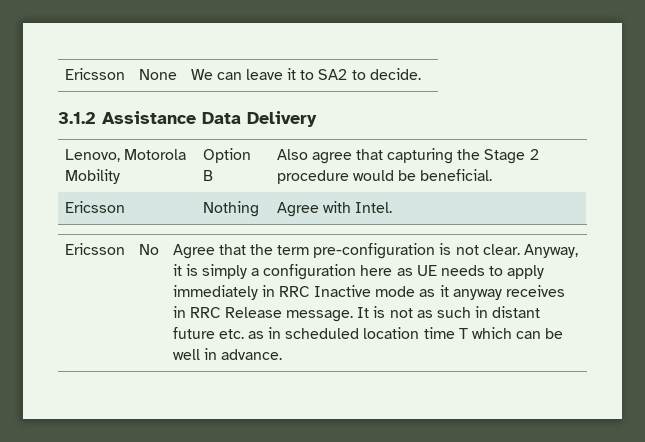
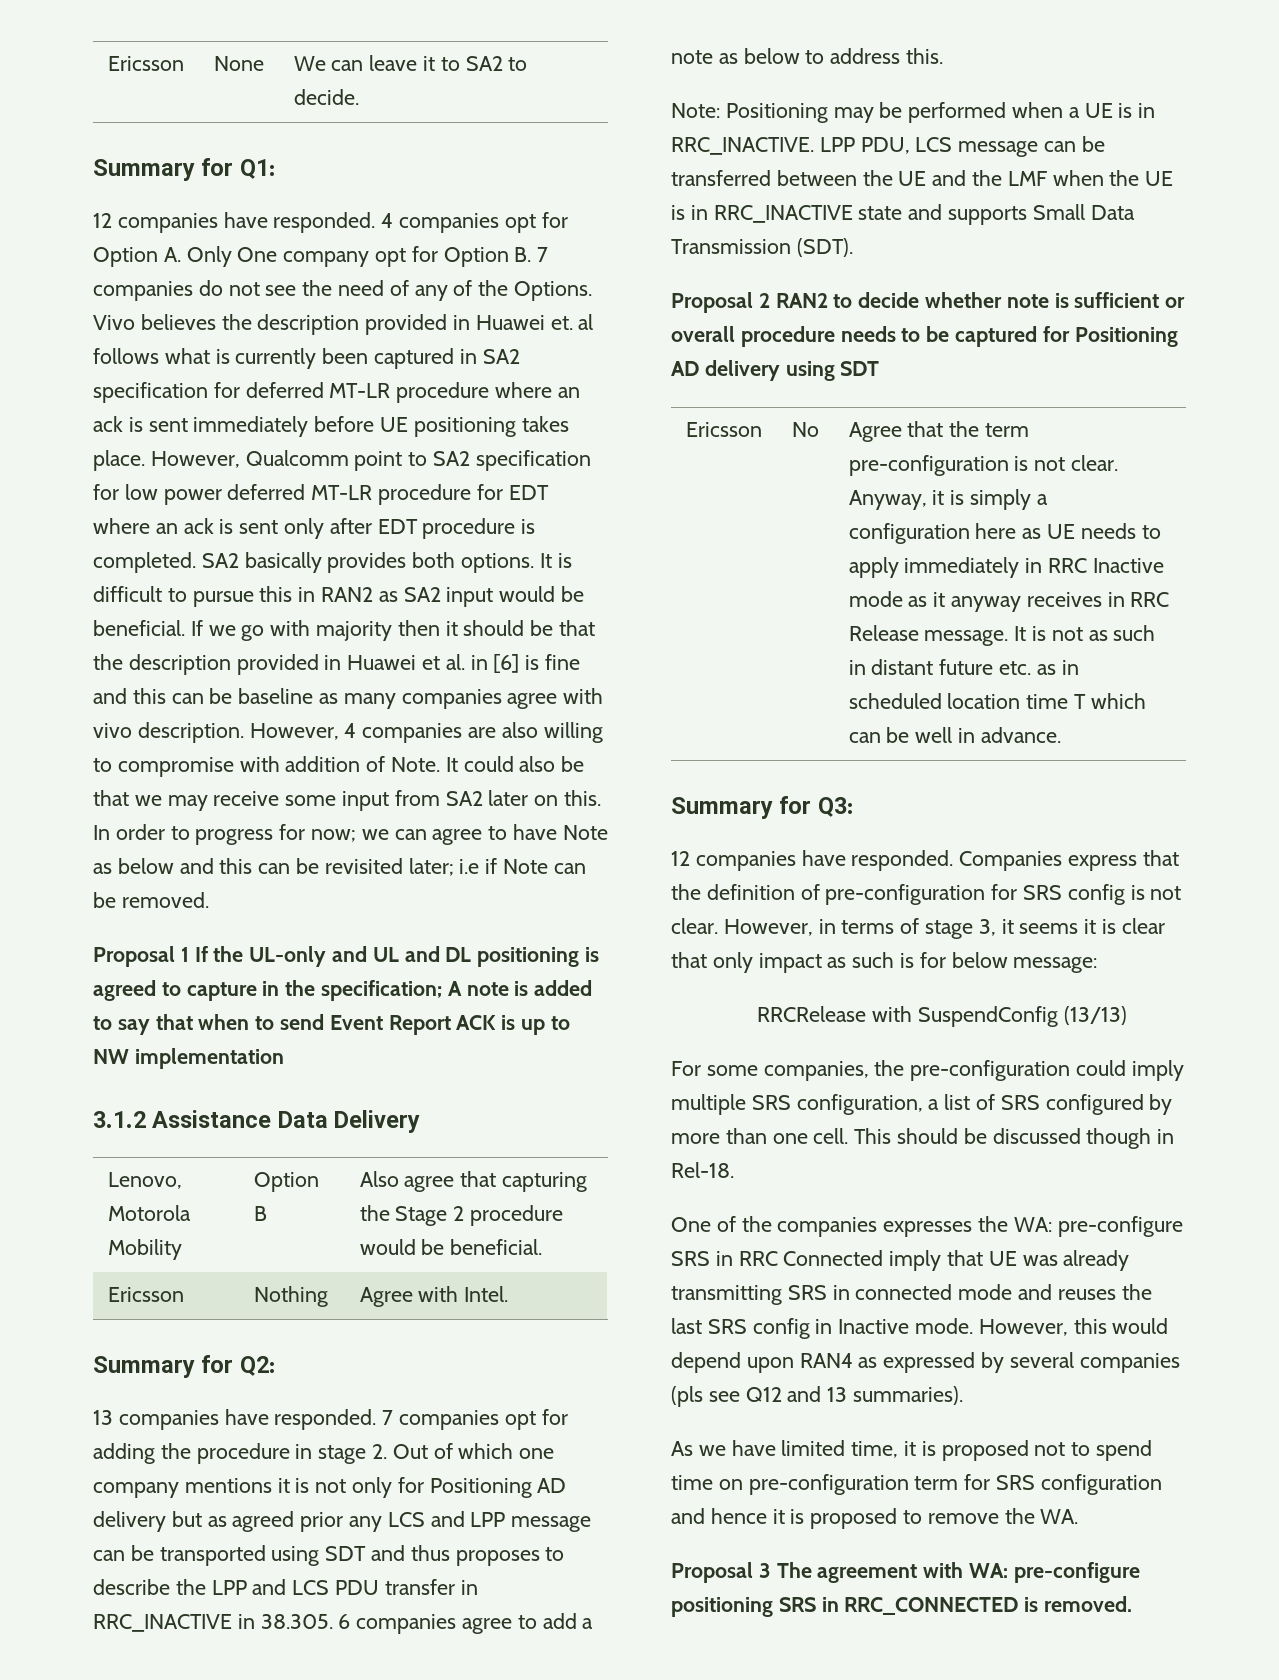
(421, 74) none -> [93,158,276,181] [93,212,568,233] [93,246,549,267] [93,280,593,301] [93,314,594,335] [93,348,520,369] [93,382,580,403] [93,416,569,437] [93,450,591,471] [93,484,549,505] [93,518,536,539] [93,552,572,573] [93,586,585,607] [93,620,596,641] [93,654,581,675] [93,688,604,709] [93,722,603,743] [93,756,585,777] [93,790,602,811] [93,824,608,845] [93,858,586,876] [93,892,209,908] [93,946,600,967] [93,980,593,1001] [93,1014,570,1035] [93,1048,284,1069] // Summary for Q1: // 12 companies have responded. 4 companies opt for Option A. Only One company opt for Option B. 7 companies do not see the need of any of the Options. Vivo believes the description provided in Huawei et. al follows what is currently been captured in SA2 specification for deferred MT-LR procedure where an ack is sent immediately before UE positioning takes place. However, Qualcomm point to SA2 specification for low power deferred MT-LR procedure for EDT where an ack is sent only after EDT procedure is completed. SA2 basically provides both options. It is difficult to pursue this in RAN2 as SA2 input would be beneficial. If we go with majority then it should be that the description provided in Huawei et al. in [6] is fine and this can be baseline as many companies agree with vivo description. However, 4 companies are also willing to compromise with addition of Note. It could also be that we may receive some input from SA2 later on this. In order to progress for now; we can agree to have Note as below and this can be revisited later; i.e if Note can be removed. // Proposal 1 If the UL-only and UL and DL positioning is agreed to capture in the specification; A note is added to say that when to send Event Report ACK is up to NW implementation
(392, 207) none -> [93,1355,276,1378] [93,1409,568,1430] [93,1443,555,1464] [93,1477,567,1498] [93,1511,592,1532] [93,1545,565,1566] [93,1579,478,1595] [93,1613,594,1634] [671,48,944,64] [671,102,1156,123] [671,136,1105,157] [671,170,1174,186] [671,204,1135,225] [671,238,853,257] [671,292,1186,313] [671,326,1178,347] [671,360,880,381] // Summary for Q2: // 13 companies have responded. 7 companies opt for adding the procedure in stage 2. Out of which one company mentions it is not only for Positioning AD delivery but as agreed prior any LCS and LPP message can be transported using SDT and thus proposes to describe the LPP and LCS PDU transfer in RRC_INACTIVE in 38.305. 6 companies agree to add a note as below to address this. // Note: Positioning may be performed when a UE is in RRC_INACTIVE. LPP PDU, LCS message can be transferred between the UE and the LMF when the UE is in RRC_INACTIVE state and supports Small Data Transmission (SDT). // Proposal 2 RAN2 to decide whether note is sufficient or overall procedure needs to be captured for Positioning AD delivery using SDT
(282, 354) none -> [671,796,854,819] [671,850,1179,871] [671,884,1182,905] [671,918,1165,939] [671,952,1098,973] [757,1006,1127,1027] [671,1060,1184,1081] [671,1094,1173,1115] [671,1128,1175,1149] [671,1162,734,1178] [671,1216,1183,1237] [671,1250,1130,1271] [671,1284,1152,1305] [671,1318,1169,1339] [671,1352,1180,1373] [671,1386,964,1407] [671,1440,1153,1461] [671,1474,1162,1495] [671,1508,1079,1529] [671,1562,1140,1583] [671,1596,1133,1617] // Summary for Q3: // 12 companies have responded. Companies express that the definition of pre-configuration for SRS config is not clear. However, in terms of stage 3, it seems it is clear that only impact as such is for below message: // RRCRelease with SuspendConfig (13/13) // For some companies, the pre-configuration could imply multiple SRS configuration, a list of SRS configured by more than one cell. This should be discussed though in Rel-18. // One of the companies expresses the WA: pre-configure SRS in RRC Connected imply that UE was already transmitting SRS in connected mode and reuses the last SRS config in Inactive mode. However, this would depend upon RAN4 as expressed by several companies (pls see Q12 and 13 summaries). // As we have limited time, it is proposed not to spend time on pre-configuration term for SRS configuration and hence it is proposed to remove the WA. // Proposal 3 The agreement with WA: pre-configure positioning SRS in RRC_CONNECTED is removed.

